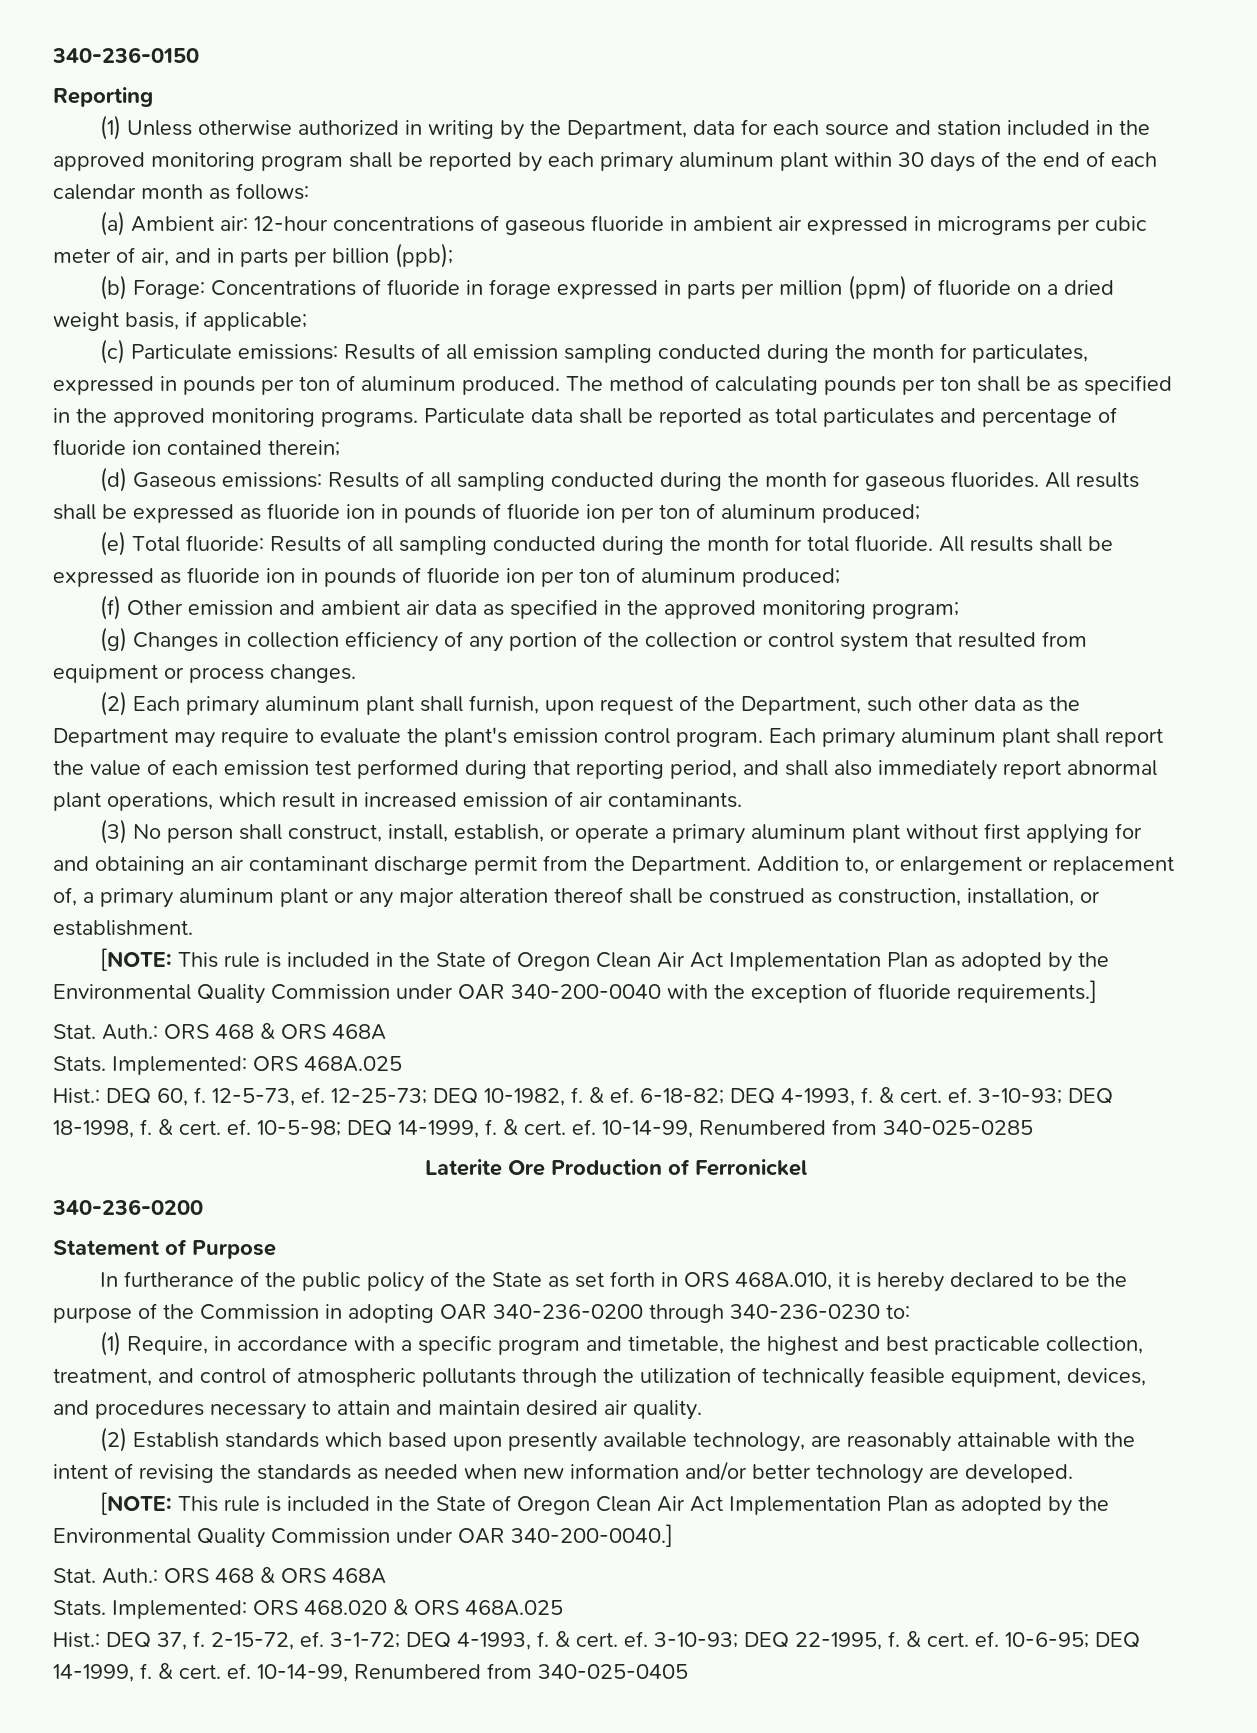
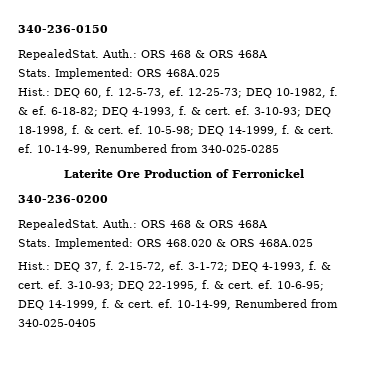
[53,87,153,107] [99,115,1150,140] [53,151,1157,172] [53,183,309,200] [99,211,1147,236] [53,243,453,268] [99,275,1114,300] [53,311,307,331] [99,339,1088,364] [53,375,1172,395] [53,407,1117,427] [53,439,340,456] [99,467,1139,492] [53,503,920,523] [99,531,1113,556] [53,567,840,587] [99,595,959,620] [99,627,1087,652] [53,664,356,683] [99,691,1080,716] [53,727,1163,748] [53,759,1157,780] [53,791,742,811] [99,819,1142,844] [53,855,1174,875] [53,887,1100,908] [53,920,193,936] [99,948,1109,972] [53,980,1097,1004] [53,1024,96,1039] Reporting // (1) Unless otherwise authorized in writing by the Department, data for each source and station included in the approved monitoring program shall be reported by each primary aluminum plant within 30 days of the end of each calendar month as follows: // (a) Ambient air: 12-hour concentrations of gaseous fluoride in ambient air expressed in micrograms per cubic meter of air, and in parts per billion (ppb); // (b) Forage: Concentrations of fluoride in forage expressed in parts per million (ppm) of fluoride on a dried weight basis, if applicable; // (c) Particulate emissions: Results of all emission sampling conducted during the month for particulates, expressed in pounds per ton of aluminum produced. The method of calculating pounds per ton shall be as specified in the approved monitoring programs. Particulate data shall be reported as total particulates and percentage of fluoride ion contained therein; // (d) Gaseous emissions: Results of all sampling conducted during the month for gaseous fluorides. All results shall be expressed as fluoride ion in pounds of fluoride ion per ton of aluminum produced; // (e) Total fluoride: Results of all sampling conducted during the month for total fluoride. All results shall be expressed as fluoride ion in pounds of fluoride ion per ton of aluminum produced; // (f) Other emission and ambient air data as specified in the approved monitoring program; // (g) Changes in collection efficiency of any portion of the collection or control system that resulted from equipment or process changes. // (2) Each primary aluminum plant shall furnish, upon request of the Department, such other data as the Department may require to evaluate the plant's emission control program. Each primary aluminum plant shall report the value of each emission test performed during that reporting period, and shall also immediately report abnormal plant operations, which result in increased emission of air contaminants. // (3) No person shall construct, install, establish, or operate a primary aluminum plant without first applying for and obtaining an air contaminant discharge permit from the Department. Addition to, or enlargement or replacement of, a primary aluminum plant or any major alteration thereof shall be construed as construction, installation, or establishment. // [NOTE: This rule is included in the State of Oregon Clean Air Act Implementation Plan as adopted by the Environmental Quality Commission under OAR 340-200-0040 with the exception of fluoride requirements.] // Stat. -> [18,49,99,60] RepealedStat.
[53,1239,276,1259] [99,1271,1127,1292] [53,1303,910,1323] [99,1331,1143,1356] [53,1367,1146,1388] [53,1400,702,1420] [99,1427,1135,1452] [53,1461,1073,1484] [99,1492,1109,1516] [53,1524,673,1548] [53,1568,96,1583] Statement of Purpose // In furtherance of the public policy of the State as set forth in ORS 468A.010, it is hereby declared to be the purpose of the Commission in adopting OAR 340-236-0200 through 340-236-0230 to: // (1) Require, in accordance with a specific program and timetable, the highest and best practicable collection, treatment, and control of atmospheric pollutants through the utilization of technically feasible equipment, devices, and procedures necessary to attain and maintain desired air quality. // (2) Establish standards which based upon presently available technology, are reasonably attainable with the intent of revising the standards as needed when new information and/or better technology are developed. // [NOTE: This rule is included in the State of Oregon Clean Air Act Implementation Plan as adopted by the Environmental Quality Commission under OAR 340-200-0040.] // Stat. -> [18,219,99,230] RepealedStat.

